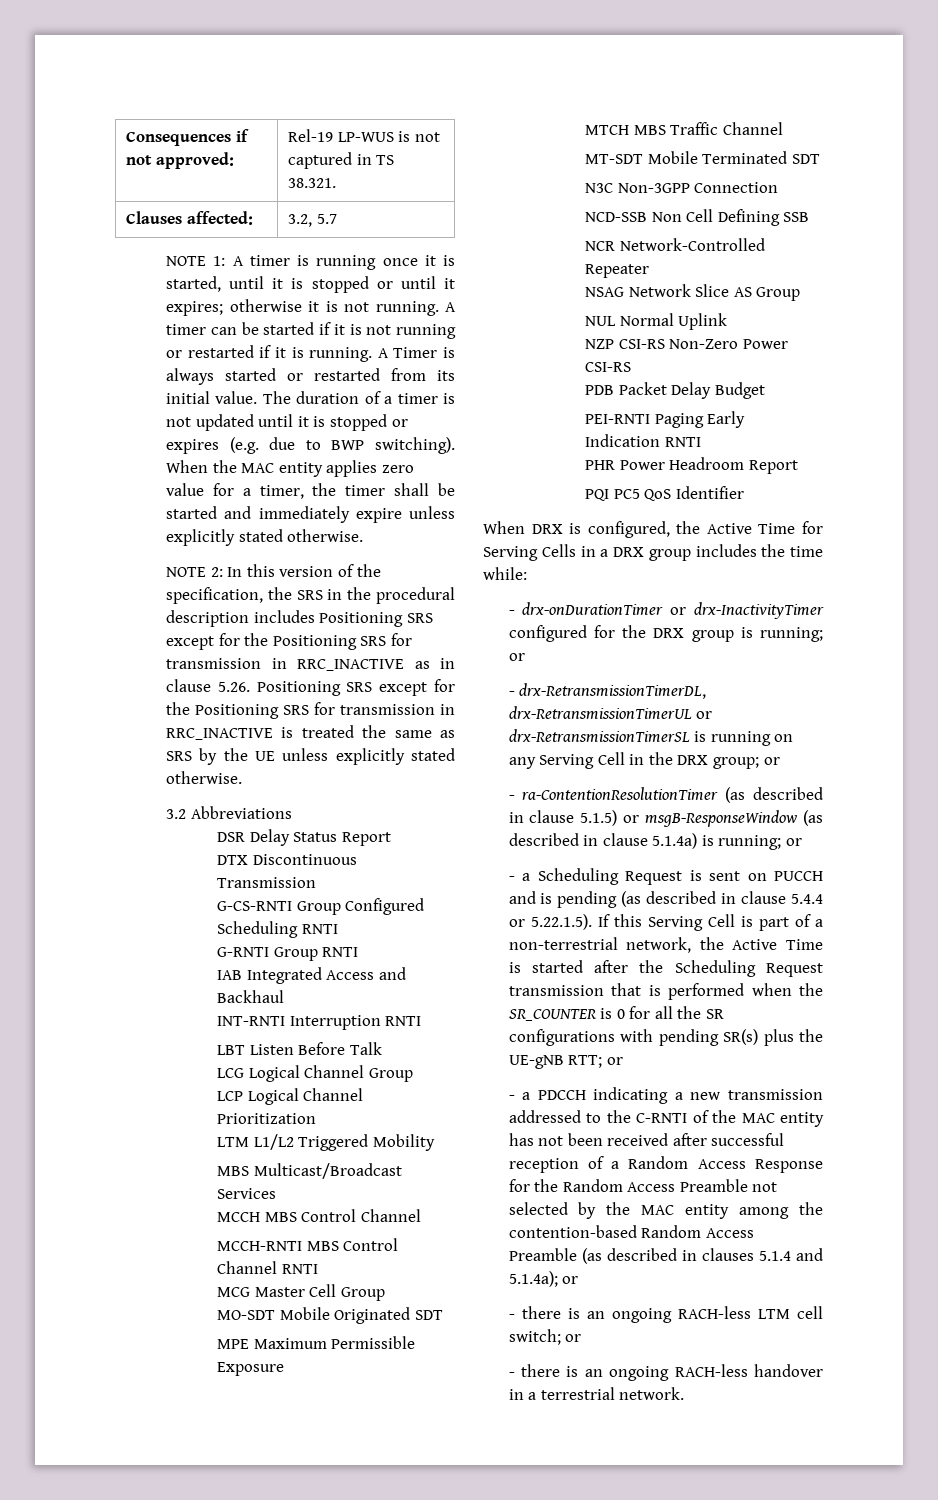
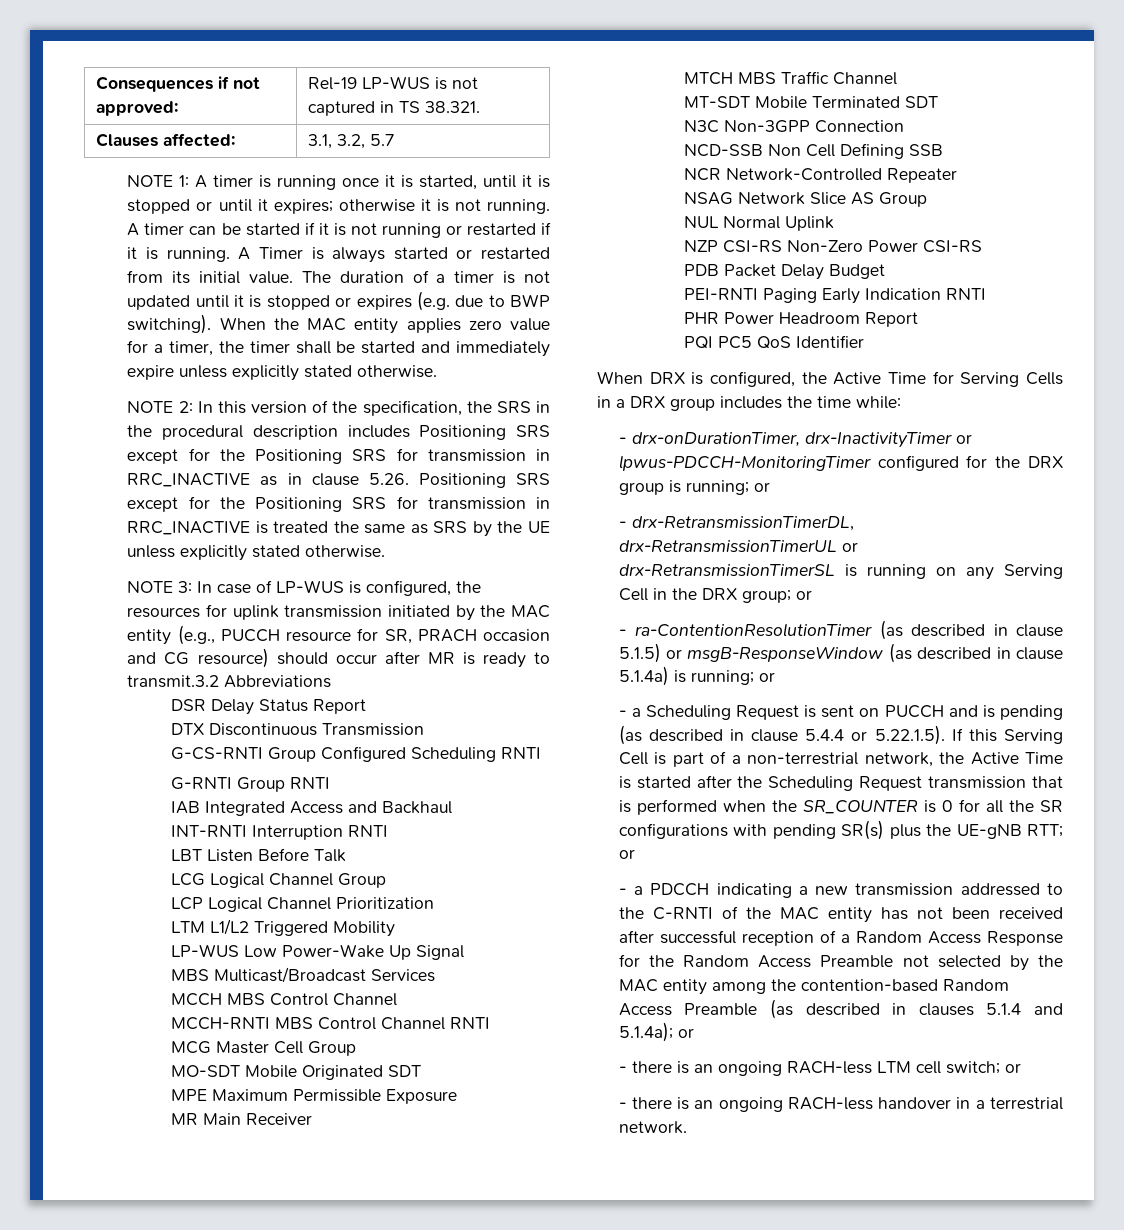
(253, 218) none -> [308,134,333,149] 3.1,
[165,809,186,819] 3.2 -> [127,580,482,596] [127,604,550,621] [127,625,550,645] [127,648,551,668] [127,675,220,688] NOTE 3: In case of LP-WUS is configured, the resources for uplink transmission initiated by the MAC entity (e.g., PUCCH resource for SR, PRACH occasion and CG resource) should occur after MR is ready to transmit.3.2
(435, 1142) none -> [170,944,464,960] // LP-WUS Low Power-Wake Up Signal
(284, 1369) none -> [170,1113,312,1125] // MR Main Receiver
[522,602,824,619] drx-onDurationTimer or drx-InactivityTimer -> [631,432,972,448] [618,455,871,471] drx-onDurationTimer, drx-InactivityTimer or lpwus-PDCCH-MonitoringTimer

